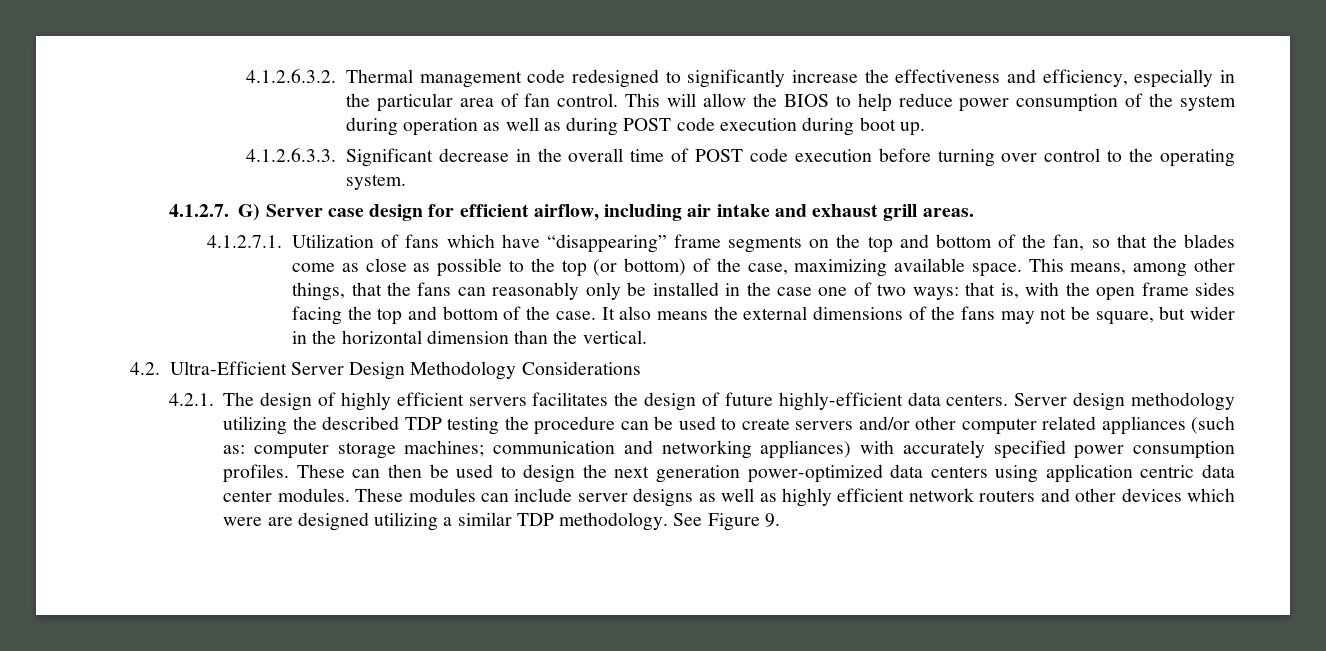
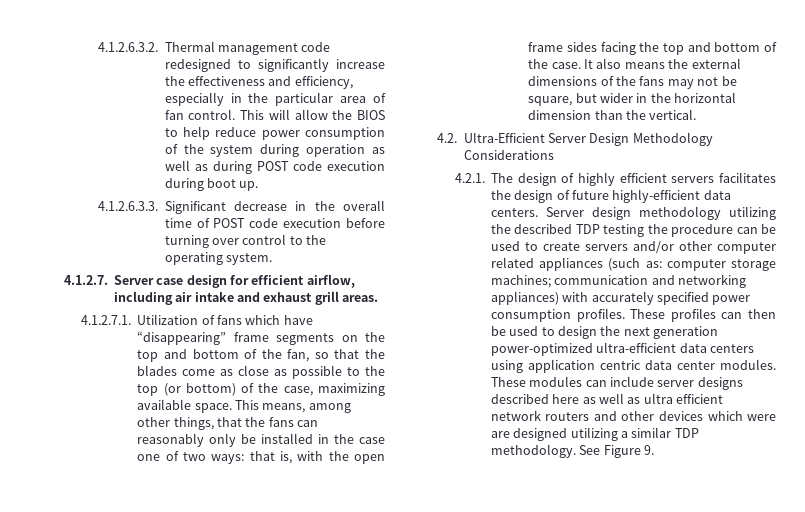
[238,203,261,221] G) -> (108, 280) none
(345, 471) none -> [670,308,716,322] profiles
(883, 473) none -> [596,342,677,353] ultra-efficient
[698,488,833,507] as well as highly -> [490,393,673,404] described here as well as ultra

